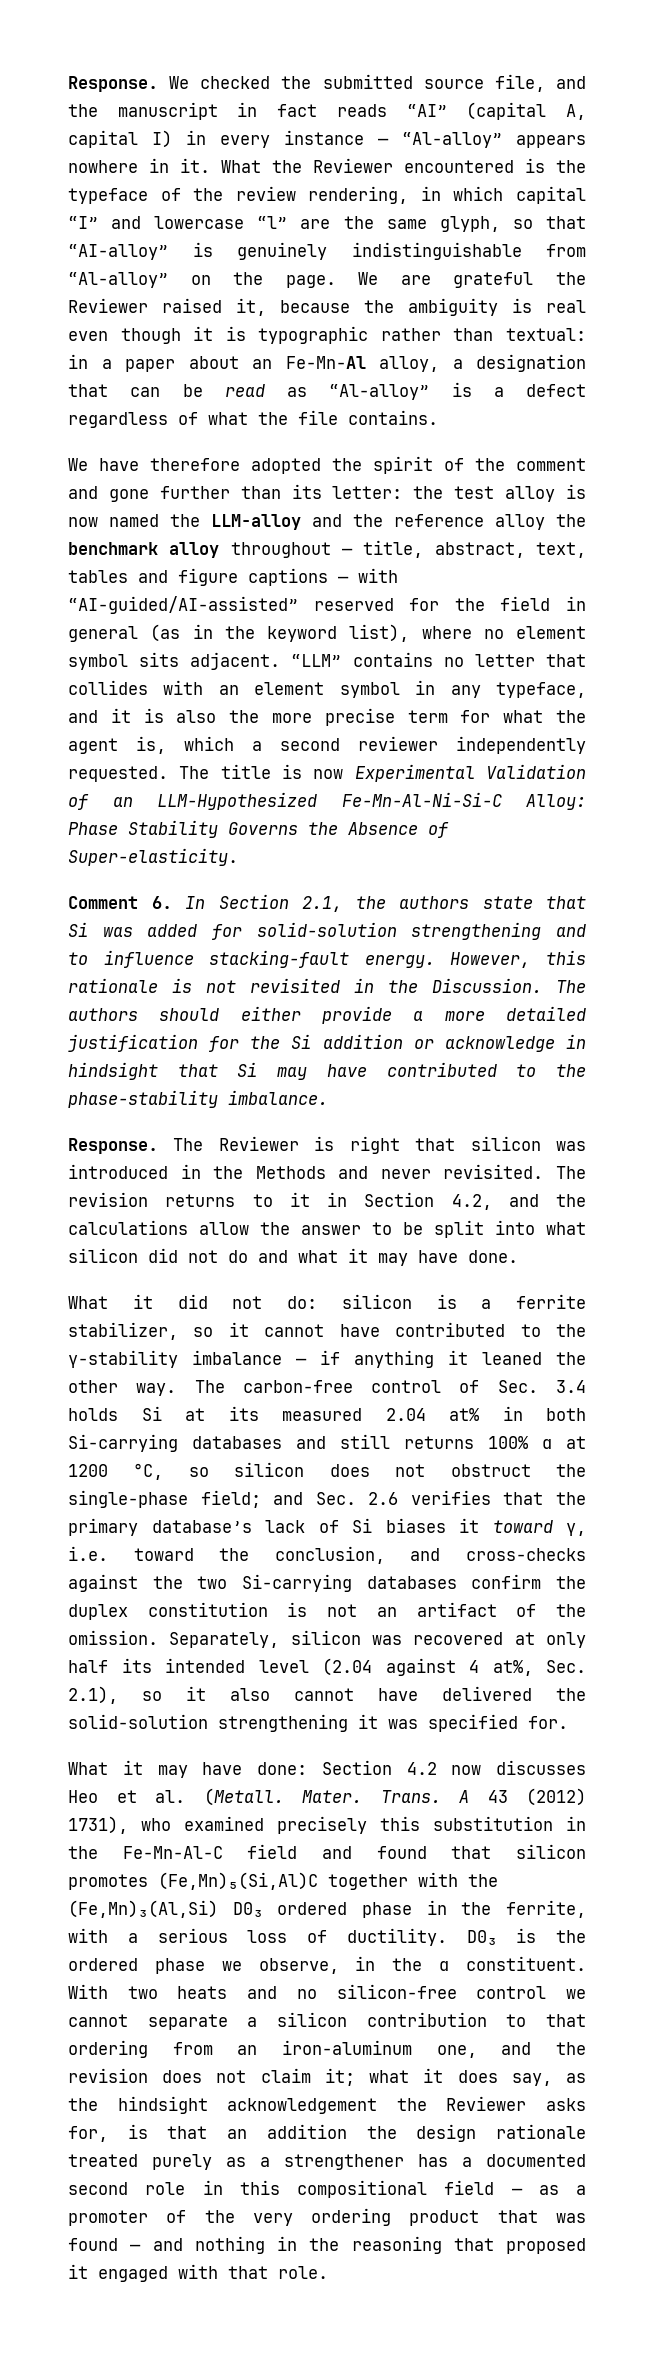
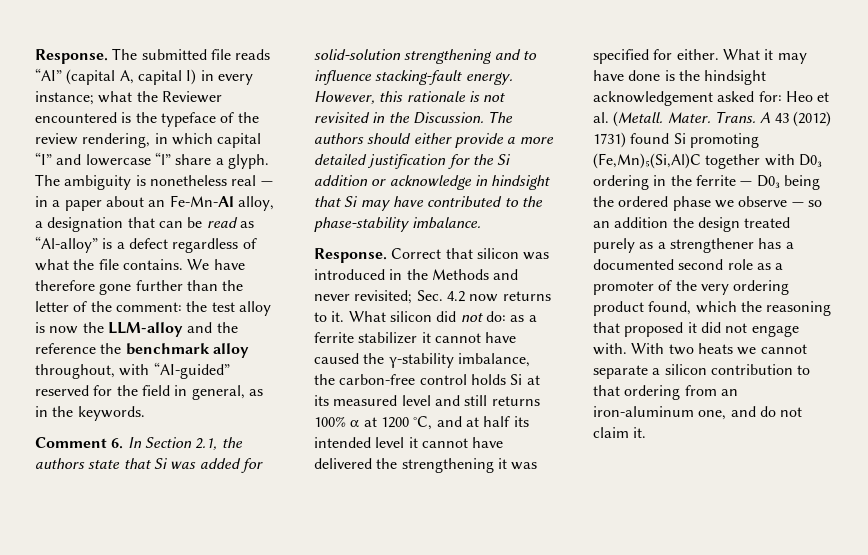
[68,74,586,92] [68,102,318,120] Response. We checked the submitted source file, and the manuscript in fact -> [35,48,231,64] Response. The submitted file
[284,130,586,148] [68,158,261,173] instance — “Al-alloy” appears nowhere in it. What -> [35,91,133,105] instance; what
[300,216,586,232] [68,242,586,260] [68,272,586,288] [68,298,586,316] [68,326,586,344] are the same glyph, so that “AI-alloy” is genuinely indistinguishable from “Al-alloy” on the page. We are grateful the Reviewer raised it, because the ambiguity is real even though it is typographic rather than textual: -> [175,154,269,169] [35,174,273,190] share a glyph. The ambiguity is nonetheless real —
(438, 417) // -> (183, 264) none
[251,456,586,474] [68,484,403,502] adopted the spirit of the comment and gone further than its letter: -> [99,280,244,295] [35,301,182,312] gone further than the letter of the comment:
[109,514,159,527] named -> (79, 330) none
[495,514,545,530] alloy -> (96, 348) none
[230,540,586,558] [68,568,398,586] [68,596,298,614] throughout — title, abstract, text, tables and figure captions — with “AI-guided/AI-assisted” -> [35,362,230,379] throughout, with “AI-guided”
[68,624,586,642] [68,652,587,670] [68,680,586,698] [68,708,586,726] [68,736,586,754] [68,764,586,782] [68,792,586,810] [68,820,449,838] [68,848,238,866] general (as in the keyword list), where no element symbol sits adjacent. “LLM” contains no letter that collides with an element symbol in any typeface, and it is also the more precise term for what the agent is, which a second reviewer independently requested. The title is now Experimental Validation of an LLM-Hypothesized Fe-Mn-Al-Ni-Si-C Alloy: Phase Stability Governs the Absence of Super-elasticity. -> [191,385,263,400] [35,406,145,421] general, as in the keywords.
[173,1136,400,1154] The Reviewer is right -> [391,248,442,259] Correct
[443,1164,586,1179] [68,1192,586,1210] [68,1220,586,1238] [68,1248,518,1266] [68,1294,586,1309] [68,1322,586,1340] [68,1350,586,1368] [68,1380,586,1396] revisited. The revision returns to it in Section 4.2, and the calculations allow the answer to be split into what silicon did not do and what it may have done. // What it did not do: silicon is a ferrite stabilizer, so it cannot have contributed to the γ-stability imbalance — if anything it leaned the other way. The carbon-free control of Sec. 3.4 -> [354,290,551,304] [314,311,537,322] [314,332,517,344] [314,353,530,368] [314,374,467,385] revisited; Sec. 4.2 now returns to it. What silicon did not do: as a ferrite stabilizer it cannot have caused the γ-stability imbalance, the carbon-free control
[385,1406,586,1421] [68,1434,282,1452] 2.04 at% in both Si-carrying databases -> [401,395,431,406] level
[188,1462,586,1477] [68,1490,586,1508] [68,1518,586,1536] [68,1546,586,1564] [68,1574,586,1592] [68,1602,586,1620] [68,1630,586,1648] [68,1658,586,1676] [68,1686,270,1704] so silicon does not obstruct the single-phase field; and Sec. 2.6 verifies that the primary database’s lack of Si biases it toward γ, i.e. toward the conclusion, and cross-checks against the two Si-carrying databases confirm the duplex constitution is not an artifact of the omission. Separately, silicon was recovered at only half its intended level (2.04 against 4 at%, Sec. 2.1), so it also -> [436,416,529,427] [314,437,418,448] and at half its intended level it
[68,1714,208,1729] solid-solution -> (398, 463) none
[528,1716,568,1729] for. // -> [653,49,719,60] for either.
[257,1760,586,1775] done: Section 4.2 now discusses -> [628,70,767,85] [593,91,782,106] done is the hindsight acknowledgement asked for:
[68,1816,586,1834] [68,1844,586,1859] [68,1872,498,1890] [68,1900,586,1918] [68,1928,586,1946] [68,1956,586,1974] [68,1984,547,1999] 1731), who examined precisely this substitution in the Fe-Mn-Al-C field and found that silicon promotes (Fe,Mn)₅(Si,Al)C together with the (Fe,Mn)₃(Al,Si) D0₃ ordered phase in the ferrite, with a serious loss of ductility. D0₃ is the ordered phase we observe, in the α constituent. With two heats and no silicon-free control -> [593,132,759,148] [593,153,822,169] [593,175,820,190] [593,196,822,211] [593,217,791,232] [593,238,794,253] [593,259,784,270] [593,280,790,295] [593,301,832,316] [593,322,799,337] [593,343,733,355] 1731) found Si promoting (Fe,Mn)₅(Si,Al)C together with D0₃ ordering in the ferrite — D0₃ being the ordered phase we observe — so an addition the design treated purely as a strengthener has a documented second role as a promoter of the very ordering product found, which the reasoning that proposed it did not engage with. With two heats
[556,2042,586,2055] [68,2068,586,2086] [68,2096,586,2114] [68,2124,586,2142] [68,2154,586,2170] [68,2180,586,2198] [68,2208,586,2226] [68,2236,586,2254] [68,2264,328,2282] the revision does not claim it; what it does say, as the hindsight acknowledgement the Reviewer asks for, is that an addition the design rationale treated purely as a strengthener has a documented second role in this compositional field — as a promoter of the very ordering product that was found — and nothing in the reasoning that proposed it engaged with that role. -> [759,406,803,417] [593,427,647,438] do not claim it.

